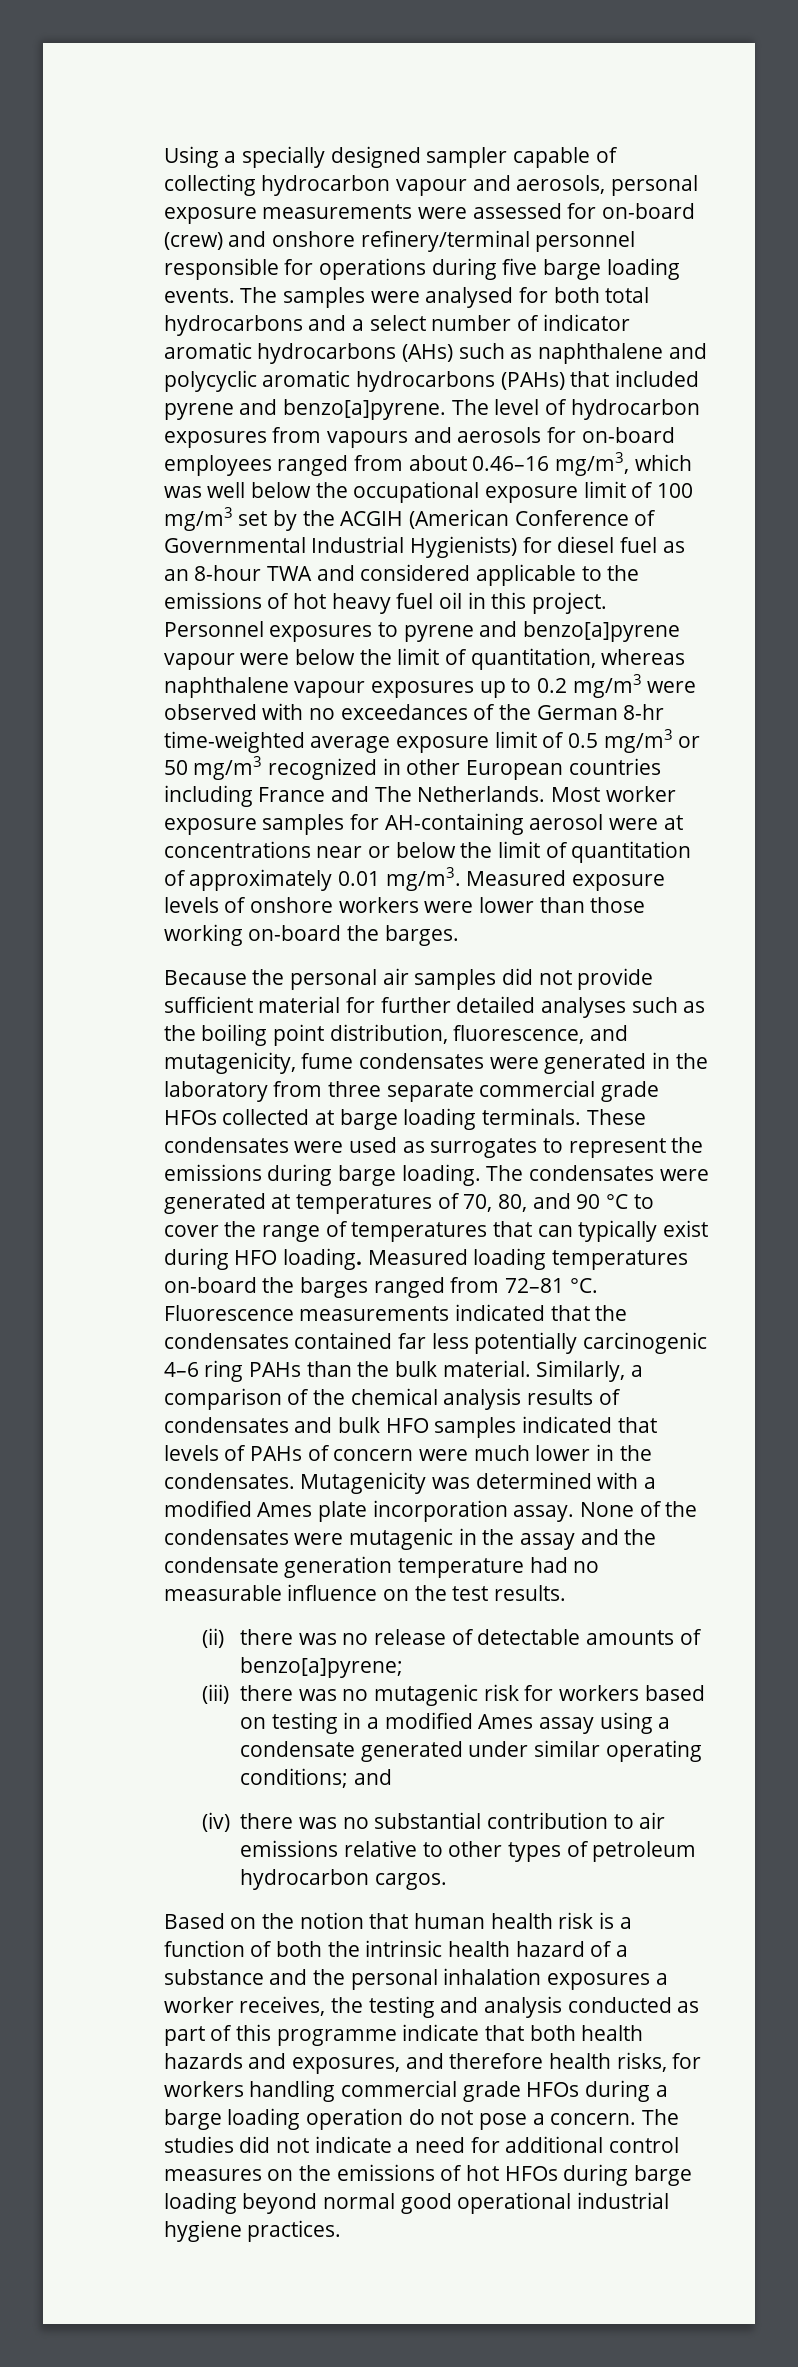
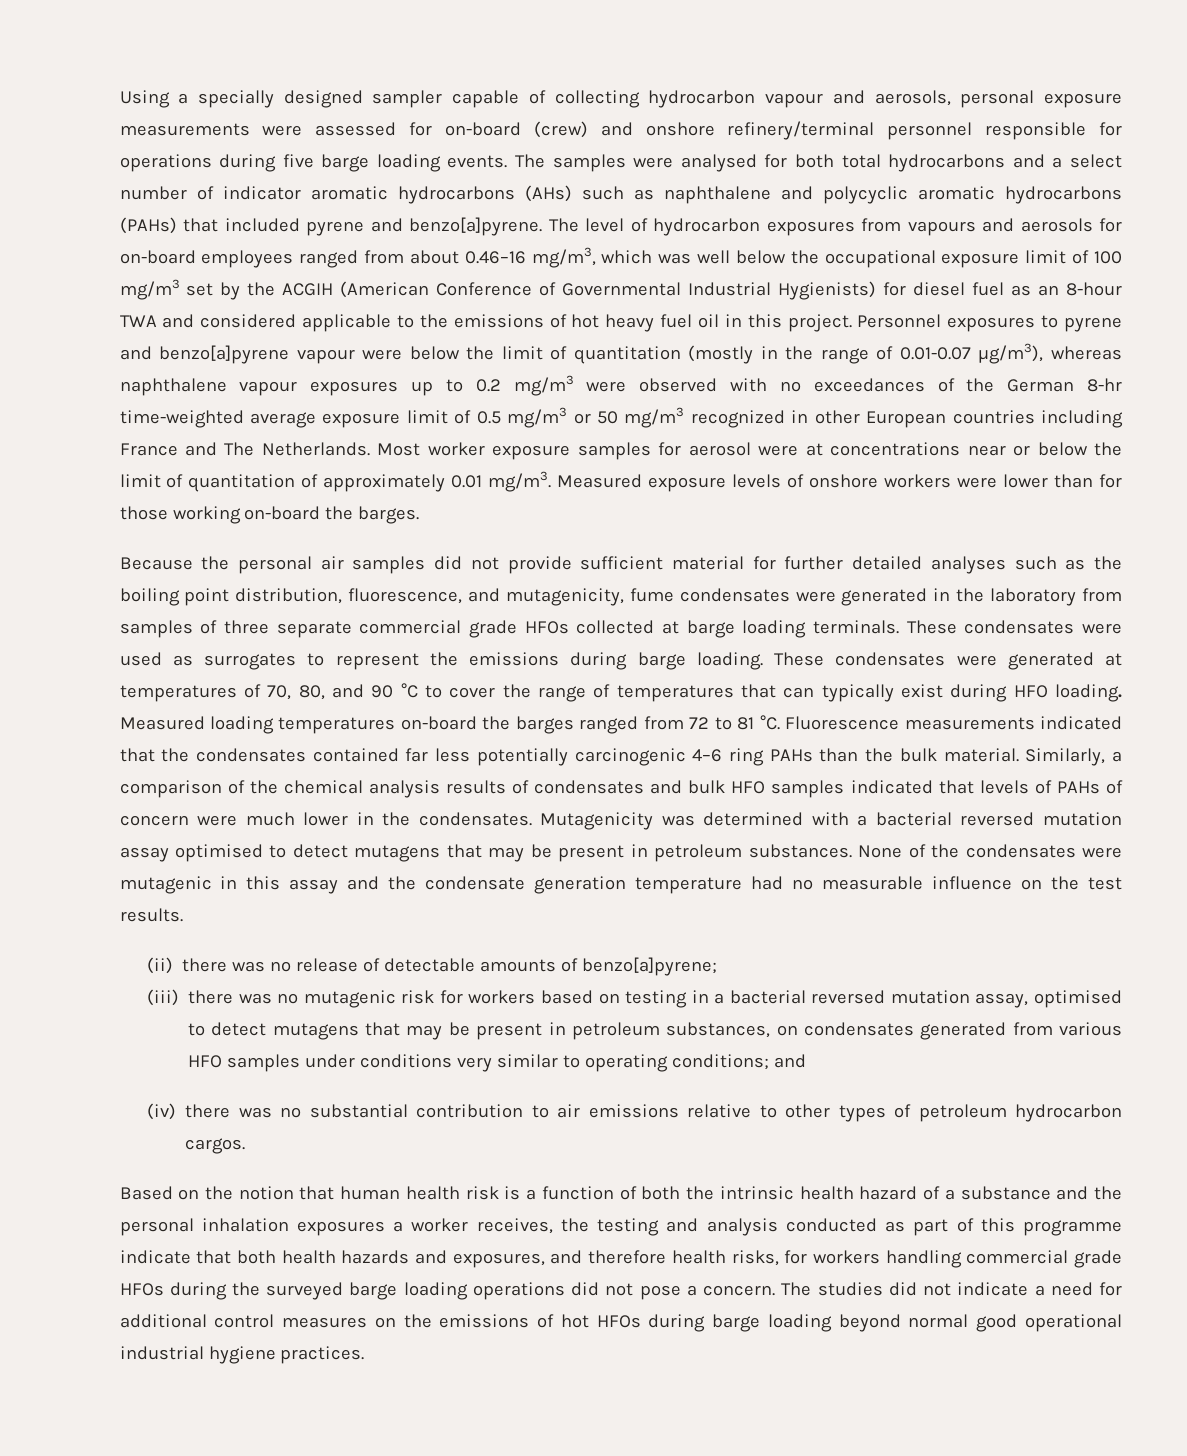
[470,648,596,670] quantitation, -> [573,343,1044,364] quantitation (mostly in the range of 0.01-0.07 µg/m3),
[384,813,524,835] AH-containing -> (682, 449) none
(585, 905) none -> [1098,474,1122,488] for
(323, 1089) none -> [119,620,218,638] samples of
[486,1165,524,1181] The -> [773,652,824,666] These
[504,1278,564,1293] 72–81 -> [689,717,755,730] 72 to 81
[163,1500,575,1522] modified Ames plate incorporation assay. -> [875,812,1122,826] [119,844,852,862] bacterial reversed mutation assay optimised to detect mutagens that may be present in petroleum substances.
[482,1529,515,1545] the -> [246,876,281,890] this
[384,1712,671,1734] [240,1740,601,1762] modified Ames assay using a condensate generated under similar -> [729,990,1123,1008] [187,1022,1123,1040] [187,1054,580,1072] bacterial reversed mutation assay, optimised to detect mutagens that may be present in petroleum substances, on condensates generated from various HFO samples under conditions very similar to
[655,2085,668,2097] [163,2108,435,2130] a barge loading operation do -> [231,1282,600,1300] the surveyed barge loading operations did

